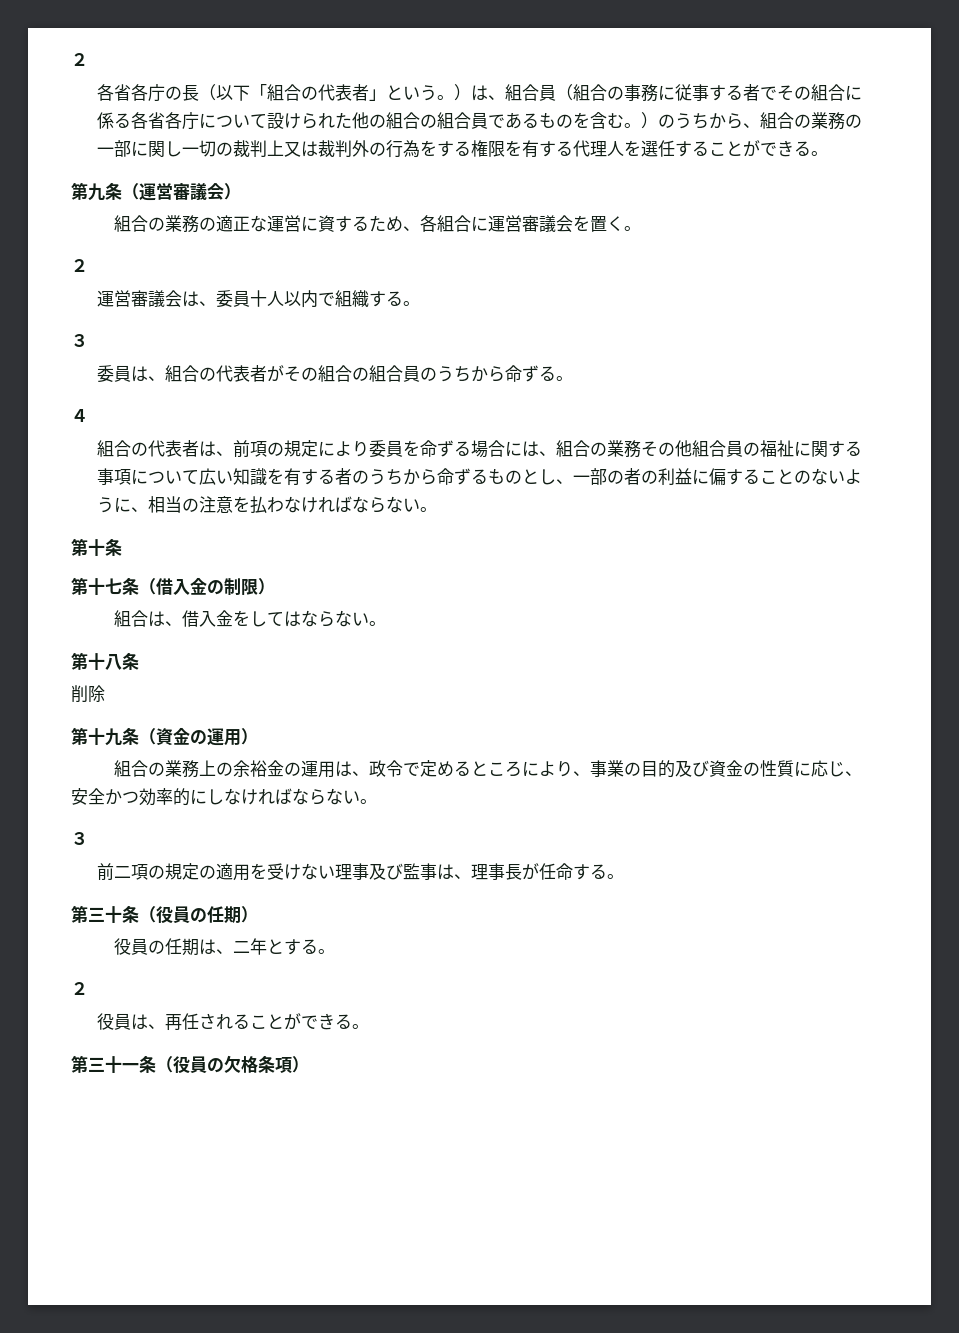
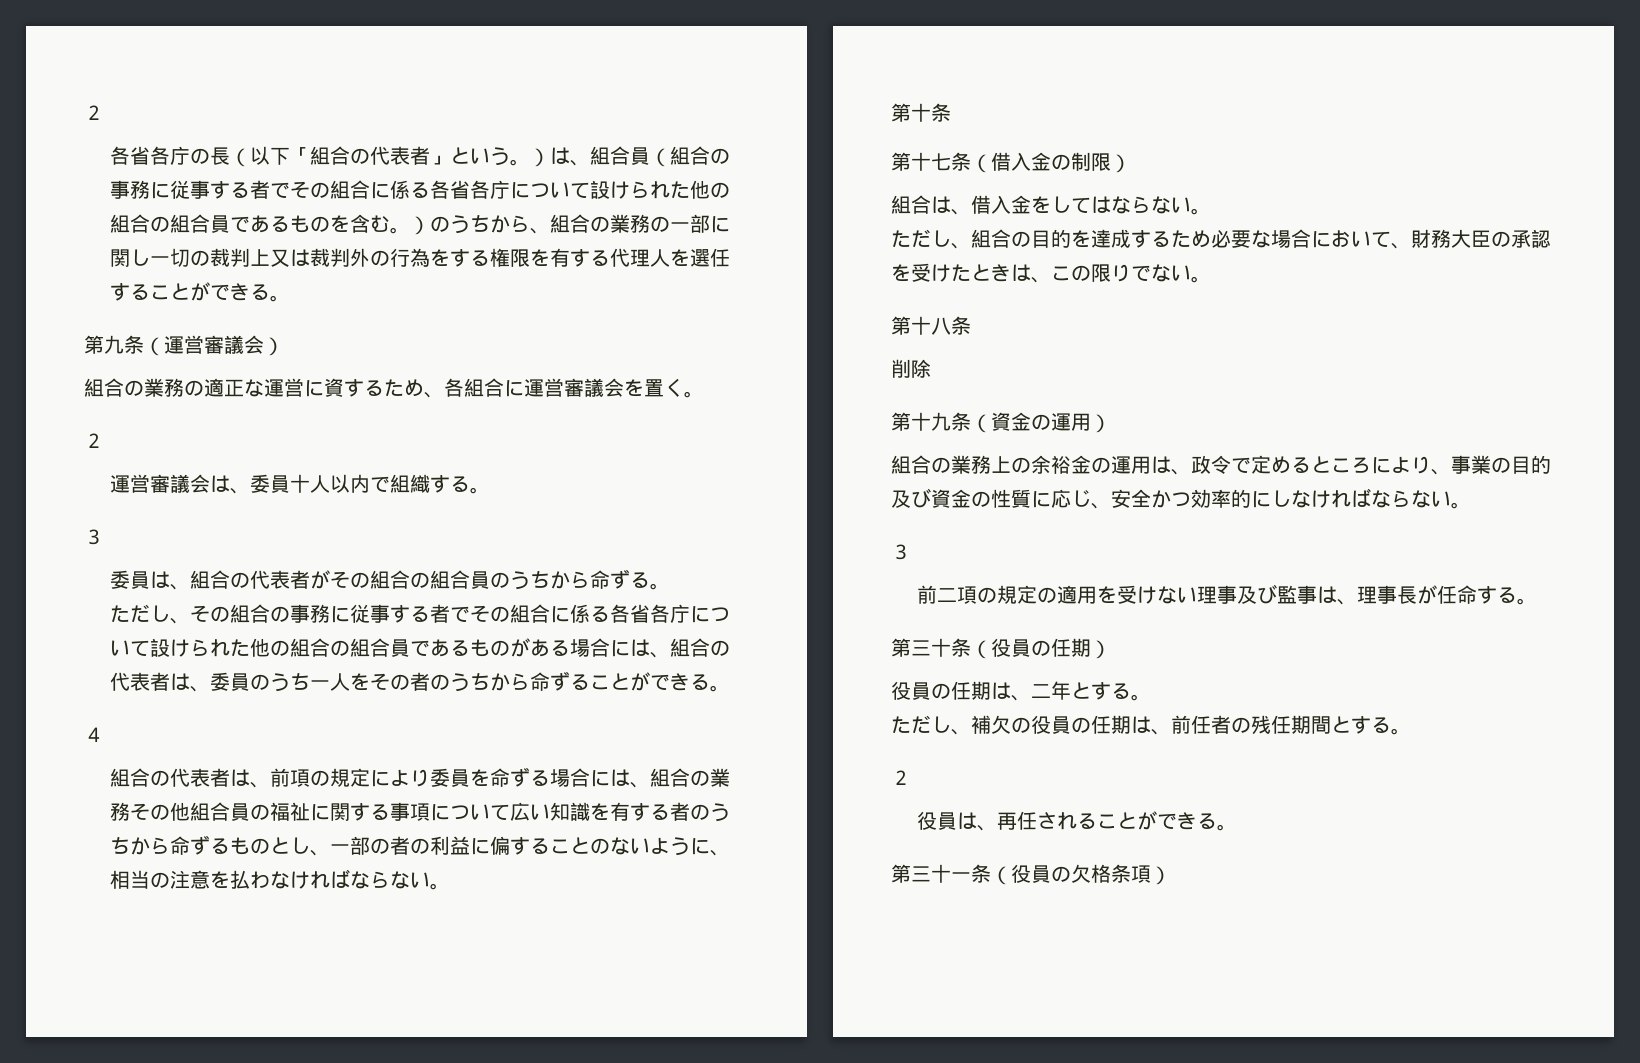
(573, 378) none -> [109,604,730,624] [109,638,730,658] [109,671,730,692] // ただし、その組合の事務に従事する者でその組合に係る各省各庁について設けられた他の組合の組合員であるものがある場合には、組合の代表者は、委員のうち一人をその者のうちから命ずることができる。
(386, 623) none -> [891,229,1551,249] [891,263,1211,283] // ただし、組合の目的を達成するため必要な場合において、財務大臣の承認を受けたときは、この限りでない。
(335, 951) none -> [891,715,1411,735] // ただし、補欠の役員の任期は、前任者の残任期間とする。

